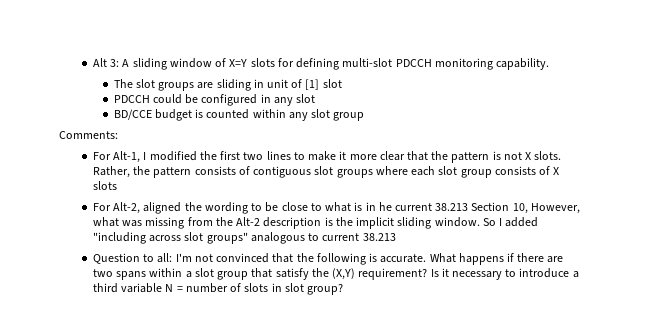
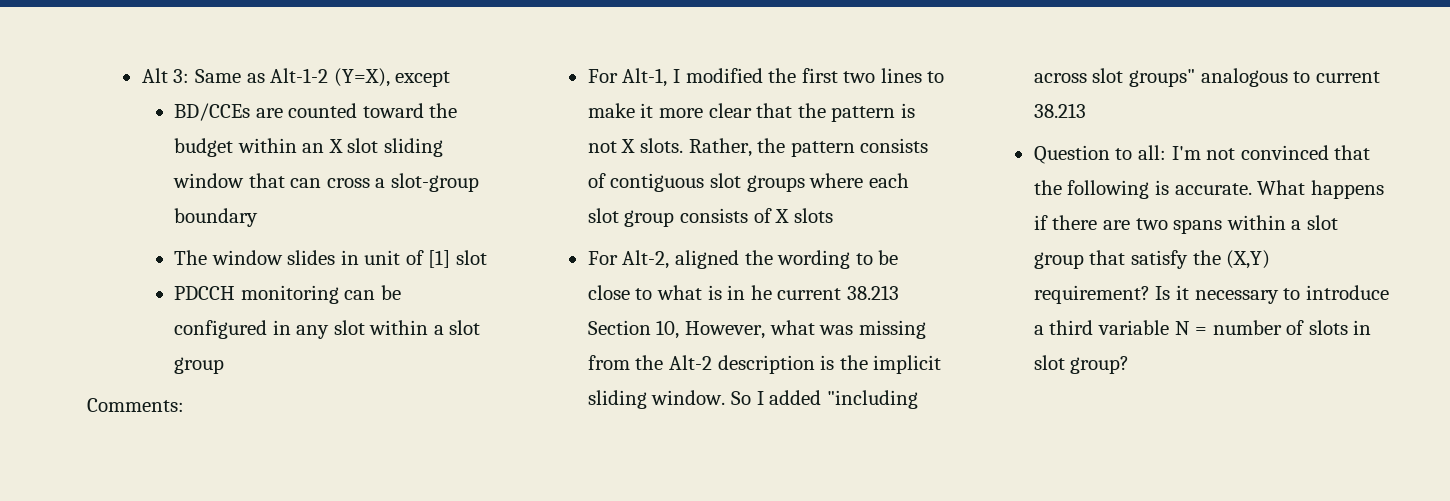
[122,58,550,70] [113,79,251,91] A sliding window of X=Y slots for defining multi-slot PDCCH monitoring capability. // The slot groups are sliding -> [194,68,451,87] [174,103,458,121] [174,138,443,157] [173,173,479,192] [174,208,259,227] [174,250,336,265] Same as Alt-1-2 (Y=X), except // BD/CCEs are counted toward the budget within an X slot sliding window that can cross a slot-group boundary // The window slides
[152,94,182,104] could -> [240,285,376,304] monitoring can
[113,109,308,121] // BD/CCE budget is counted within any -> [369,320,444,335] within a

